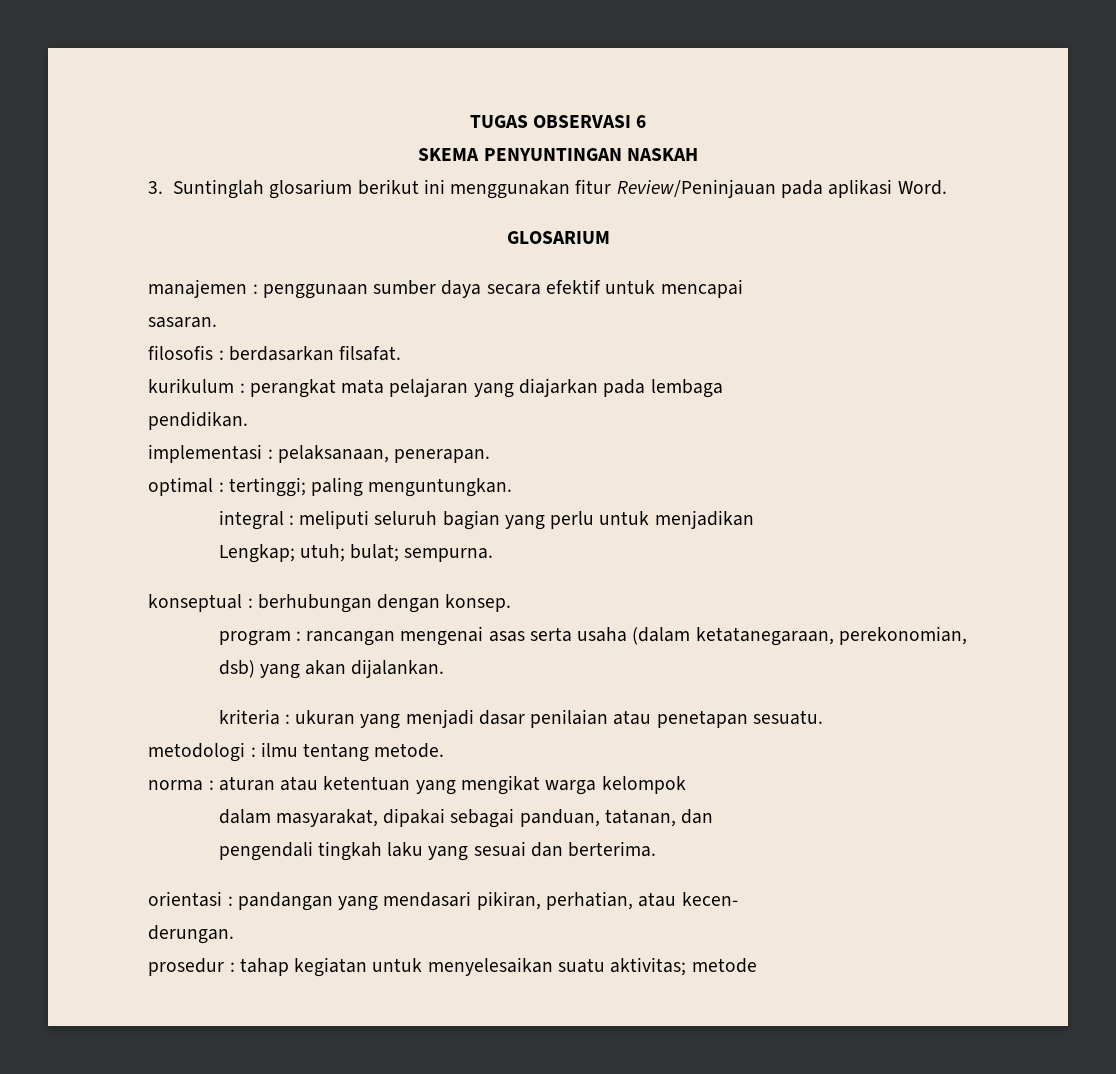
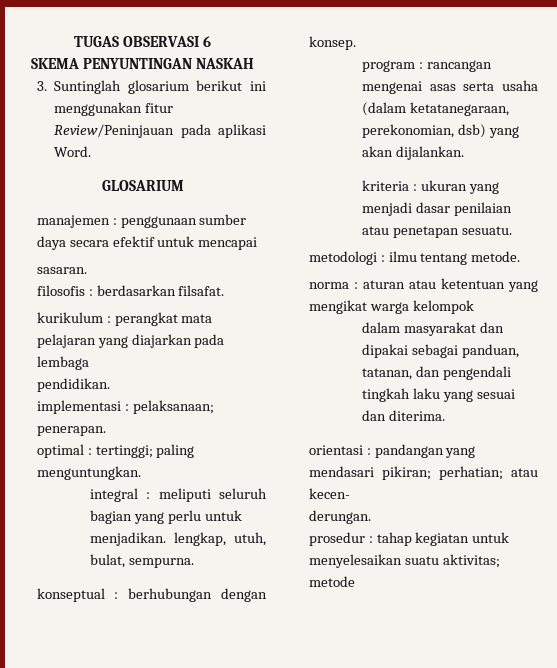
[277,445,389,463] pelaksanaan, -> [132,400,214,414] pelaksanaan;
[654,510,754,529] [218,544,400,563] menjadikan // Lengkap; utuh; bulat; -> [89,532,266,546] [89,554,125,568] menjadikan. lengkap, utuh, bulat,
[275,809,378,827] masyarakat, -> [403,322,504,336] masyarakat dan
(714, 816) // -> (440, 371) none
[568,841,657,857] berterima. -> [388,410,445,421] diterima.
[476,891,633,910] pikiran, perhatian, -> [381,466,503,480] pikiran; perhatian;

